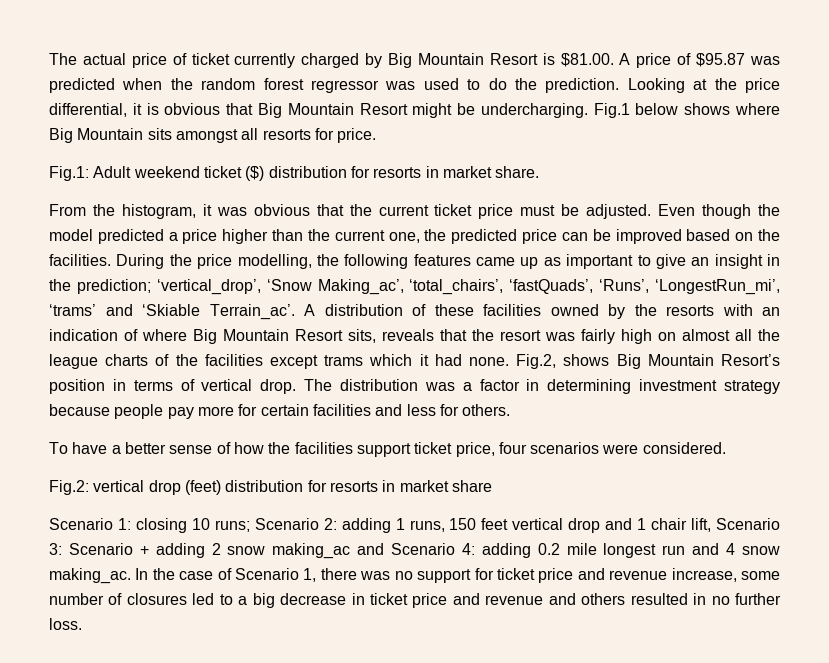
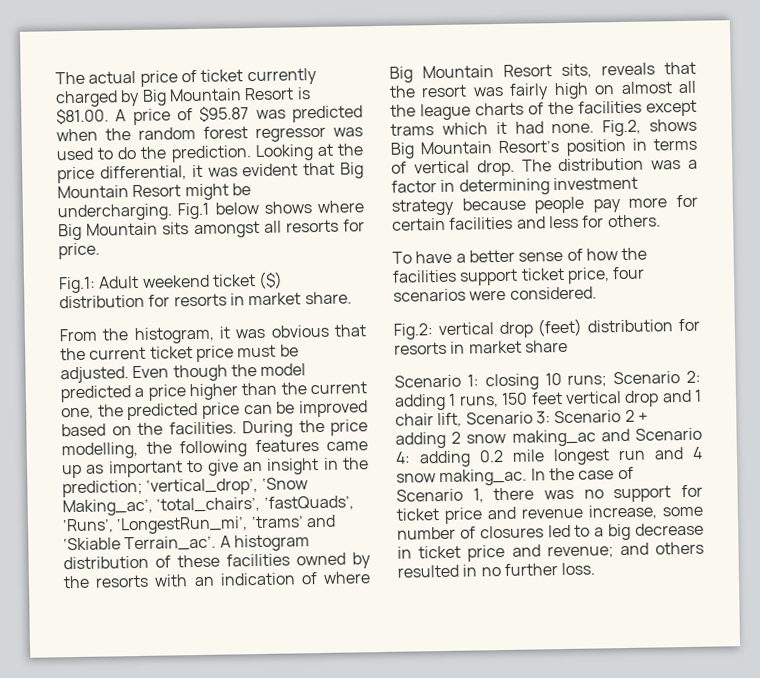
[146,103,221,115] is obvious -> [207,163,299,177] was evident
(315, 310) none -> [233,534,310,552] histogram
(133, 549) none -> [624,409,635,423] 2
[485,595,544,605] revenue -> [546,545,614,559] revenue;

